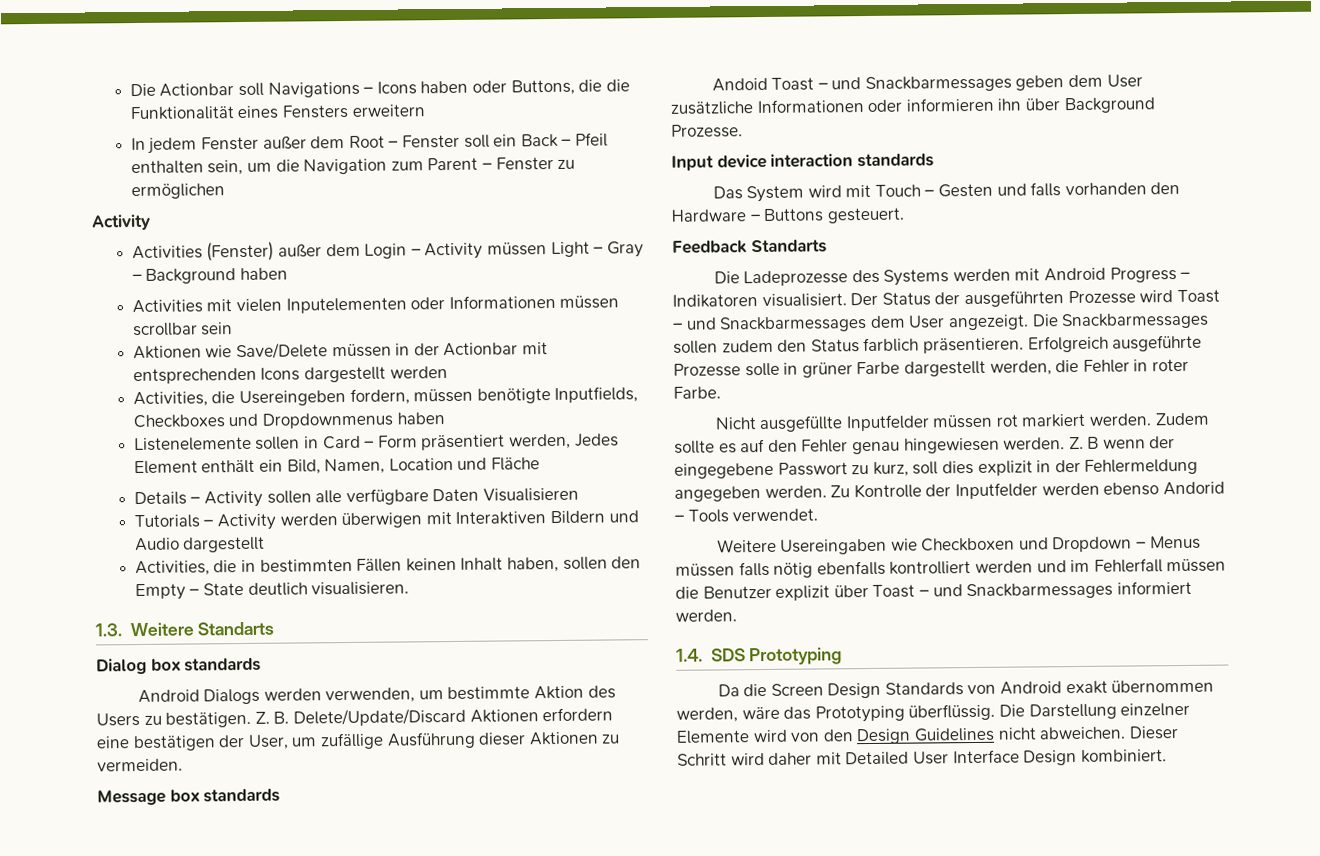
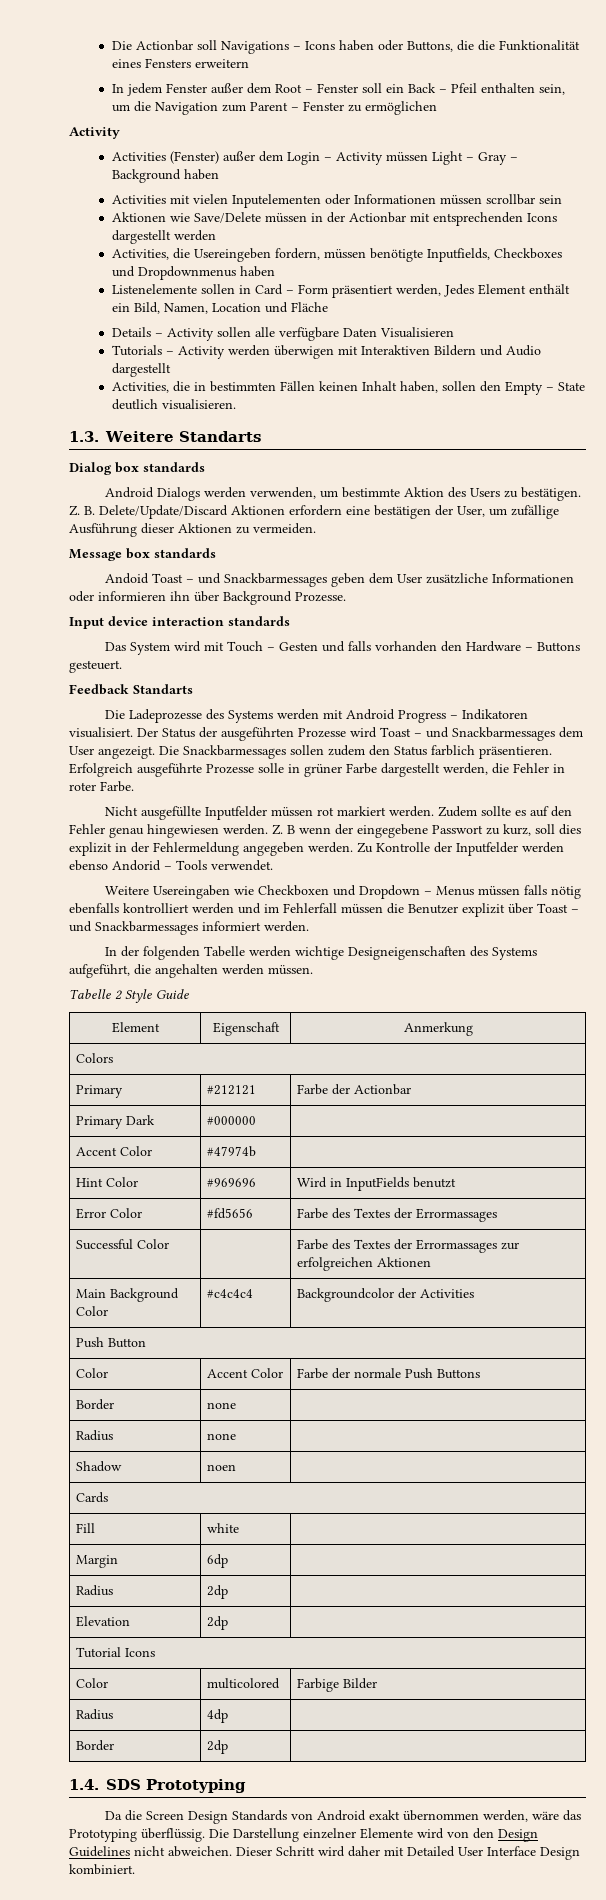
(737, 615) none -> [104,946,537,960] [69,964,313,978] [69,989,189,1003] [111,1022,160,1033] [212,1022,280,1036] [403,1022,473,1036] [75,1053,113,1063] [75,1085,123,1098] [206,1085,256,1095] [296,1084,411,1095] [75,1115,155,1129] [206,1116,256,1125] [75,1146,152,1156] [206,1146,256,1157] [75,1177,138,1187] [206,1178,256,1187] [296,1177,456,1191] [75,1208,142,1219] [206,1208,253,1219] [296,1208,497,1222] [75,1239,169,1250] [296,1239,519,1253] [296,1257,431,1271] [75,1288,179,1302] [75,1306,108,1316] [206,1289,253,1298] [296,1288,474,1302] [75,1337,146,1348] [75,1368,108,1378] [206,1368,283,1378] [296,1368,480,1379] [75,1399,114,1410] [206,1402,236,1409] [75,1430,113,1441] [206,1433,236,1440] [75,1461,122,1472] [206,1464,236,1471] [75,1492,108,1503] [75,1523,95,1533] [206,1523,239,1533] [75,1555,118,1568] [206,1554,228,1568] [75,1585,113,1596] [206,1585,228,1599] [75,1616,130,1627] [206,1616,228,1630] [75,1647,155,1658] [75,1678,108,1688] [206,1678,280,1689] [296,1678,377,1692] [75,1709,113,1720] [206,1709,228,1723] [75,1740,114,1751] [206,1740,228,1754] // In der folgenden Tabelle werden wichtige Designeigenschaften des Systems aufgeführt, die angehalten werden müssen. // Tabelle 2 Style Guide // Element | Eigenschaft | Anmerkung // Colors // Primary | #212121 | Farbe der Actionbar // Primary Dark | #000000 | // Accent Color | #47974b | // Hint Color | #969696 | Wird in InputFields benutzt // Error Color | #fd5656 | Farbe des Textes der Errormassages // Successful Color | | Farbe des Textes der Errormassages zur erfolgreichen Aktionen // Main Background Color | #c4c4c4 | Backgroundcolor der Activities // Push Button // Color | Accent Color | Farbe der normale Push Buttons // Border | none | // Radius | none | // Shadow | noen | // Cards // Fill | white | // Margin | 6dp | // Radius | 2dp | // Elevation | 2dp | // Tutorial Icons // Color | multicolored | Farbige Bilder // Radius | 4dp | // Border | 2dp |

